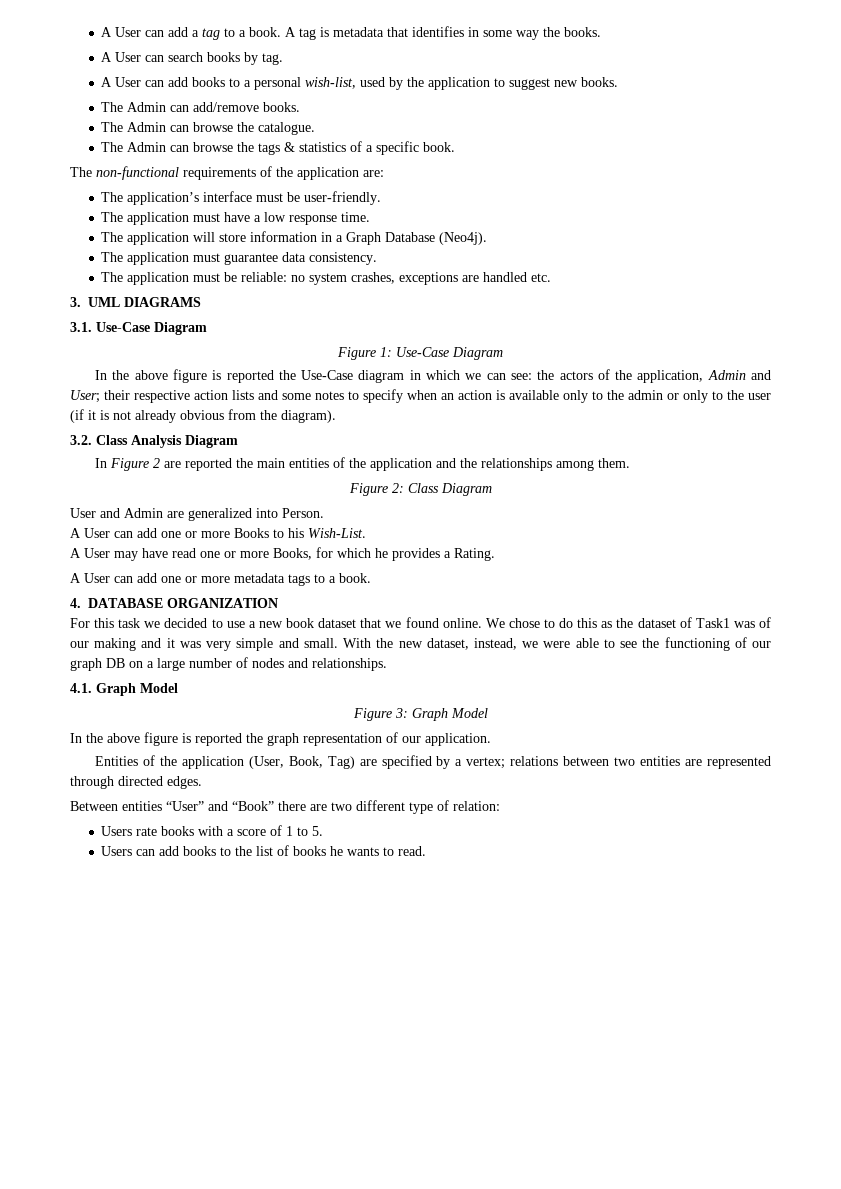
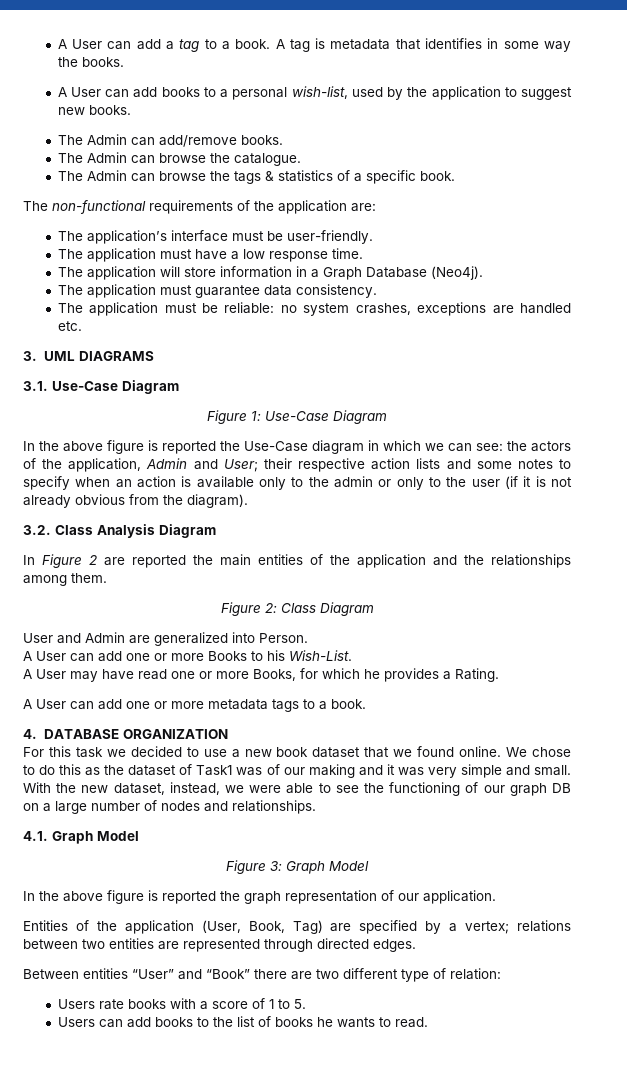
[101,52,284,65] // A User can search books by tag. -> (124, 62) none

